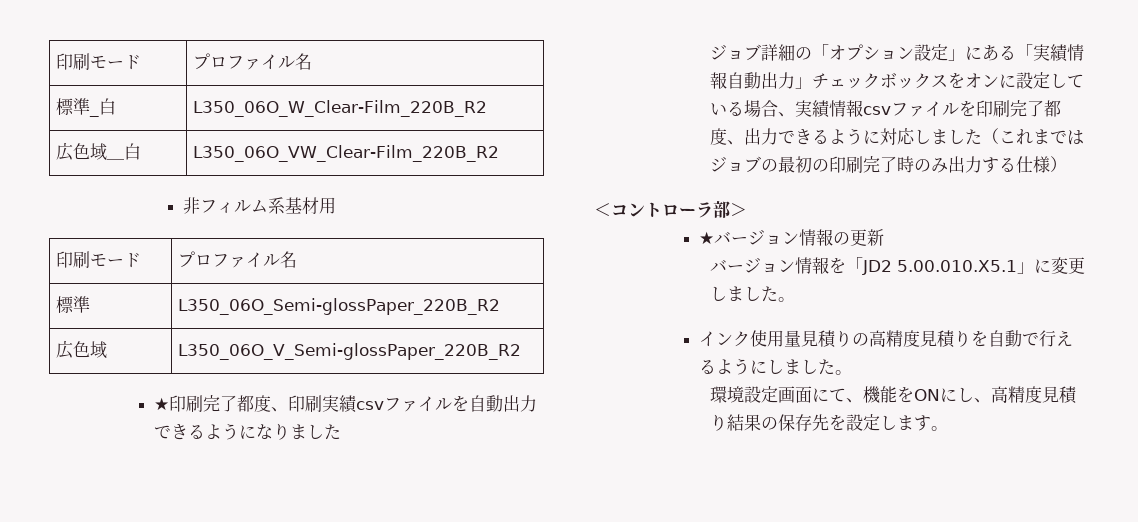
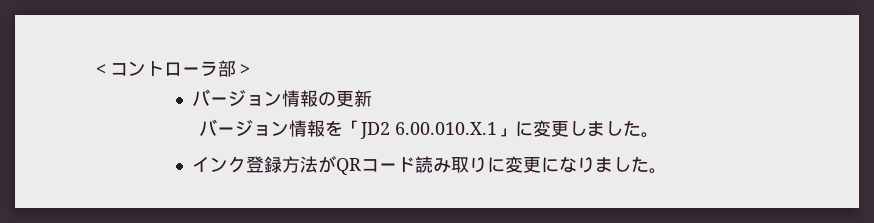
[56,53,142,70] [193,53,313,70] [56,98,117,117] [193,100,488,117] [56,142,142,161] [193,145,500,162] [183,197,337,215] [56,251,142,268] [178,251,298,268] [56,296,91,313] [178,298,501,315] [56,340,108,359] [178,343,522,360] [154,395,538,413] [154,423,342,440] [709,44,1084,62] [709,72,1084,89] [709,100,1061,118] [709,128,1084,145] [709,156,1067,173] 印刷モード | プロファイル名 // 標準_白 | L350_06O_W_Clear-Film_220B_R2 // 広色域＿白 | L350_06O_VW_Clear-Film_220B_R2 // 非フィルム系基材用 // 印刷モード | プロファイル名 // 標準 | L350_06O_Semi-glossPaper_220B_R2 // 広色域 | L350_06O_V_Semi-glossPaper_220B_R2 // ★印刷完了都度、印刷実績csvファイルを自動出力できるようになりました // ジョブ詳細の「オプション設定」にある「実績情報自動出力」チェックボックスをオンに設定している場合、実績情報csvファイルを印刷完了都度、出力できるように対応しました（これまではジョブの最初の印刷完了時のみ出力する仕様） // -> (92, 69) none
[699,231,715,245] ★ -> (254, 69) none
[896,260,1017,272] 5.00.010.X5.1 -> [394,122,497,135] 6.00.010.X.1
[750,330,1074,348] [699,358,853,375] [709,386,1078,404] [709,414,931,431] 使用量見積りの高精度見積りを自動で行えるようにしました。 // 環境設定画面にて、機能をONにし、高精度見積り結果の保存先を設定します -> [245,155,649,175] 登録方法がQRコード読み取りに変更になりました

